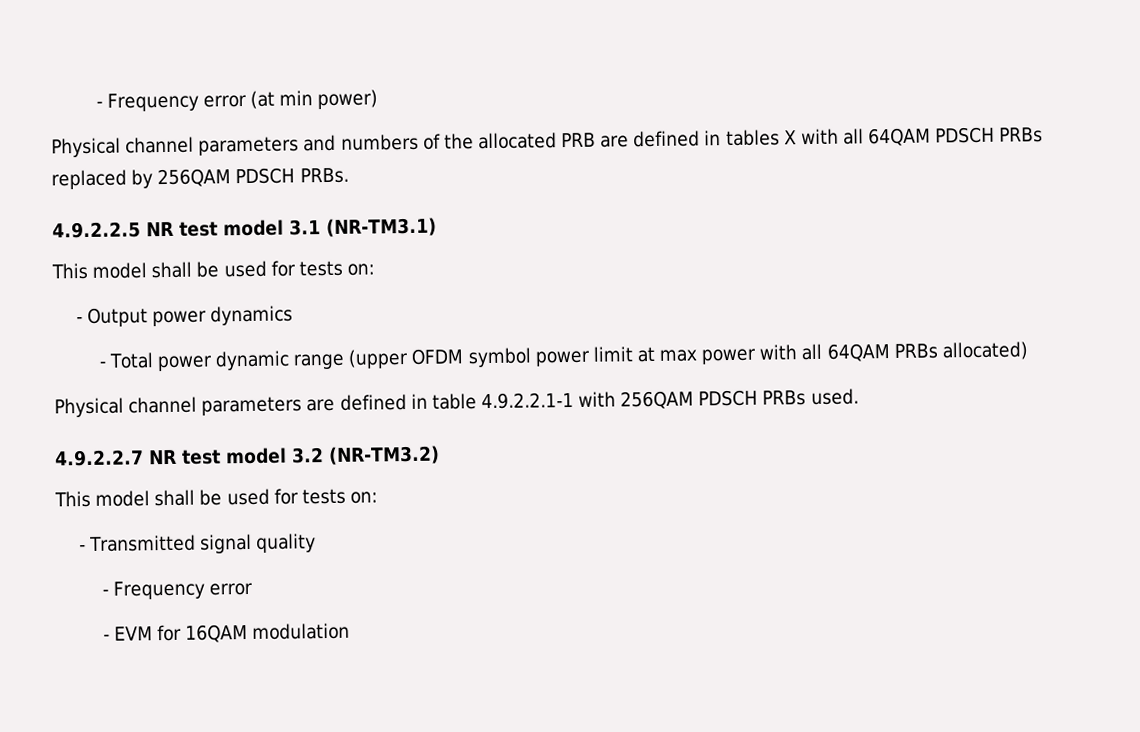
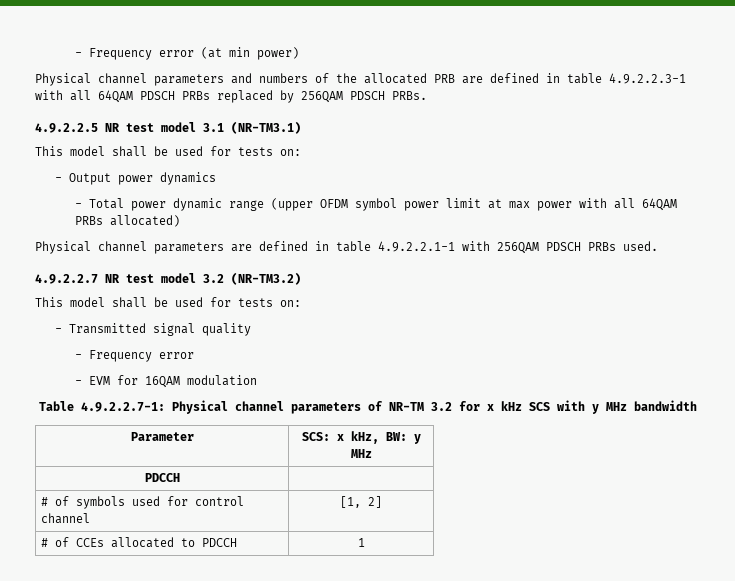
[725,129,797,147] tables X -> [567,73,686,84] table 4.9.2.2.3-1
(351, 631) none -> [38,400,697,414] [130,432,194,441] [301,431,421,444] [350,449,372,458] [144,473,180,482] [40,496,244,509] [40,513,90,524] [340,496,382,508] [40,537,237,548] [357,538,365,547] // Table 4.9.2.2.7-1: Physical channel parameters of NR-TM 3.2 for x kHz SCS with y MHz bandwidth // Parameter | SCS: x kHz, BW: y MHz // PDCCH | // # of symbols used for control channel | [1, 2] // # of CCEs allocated to PDCCH | 1

